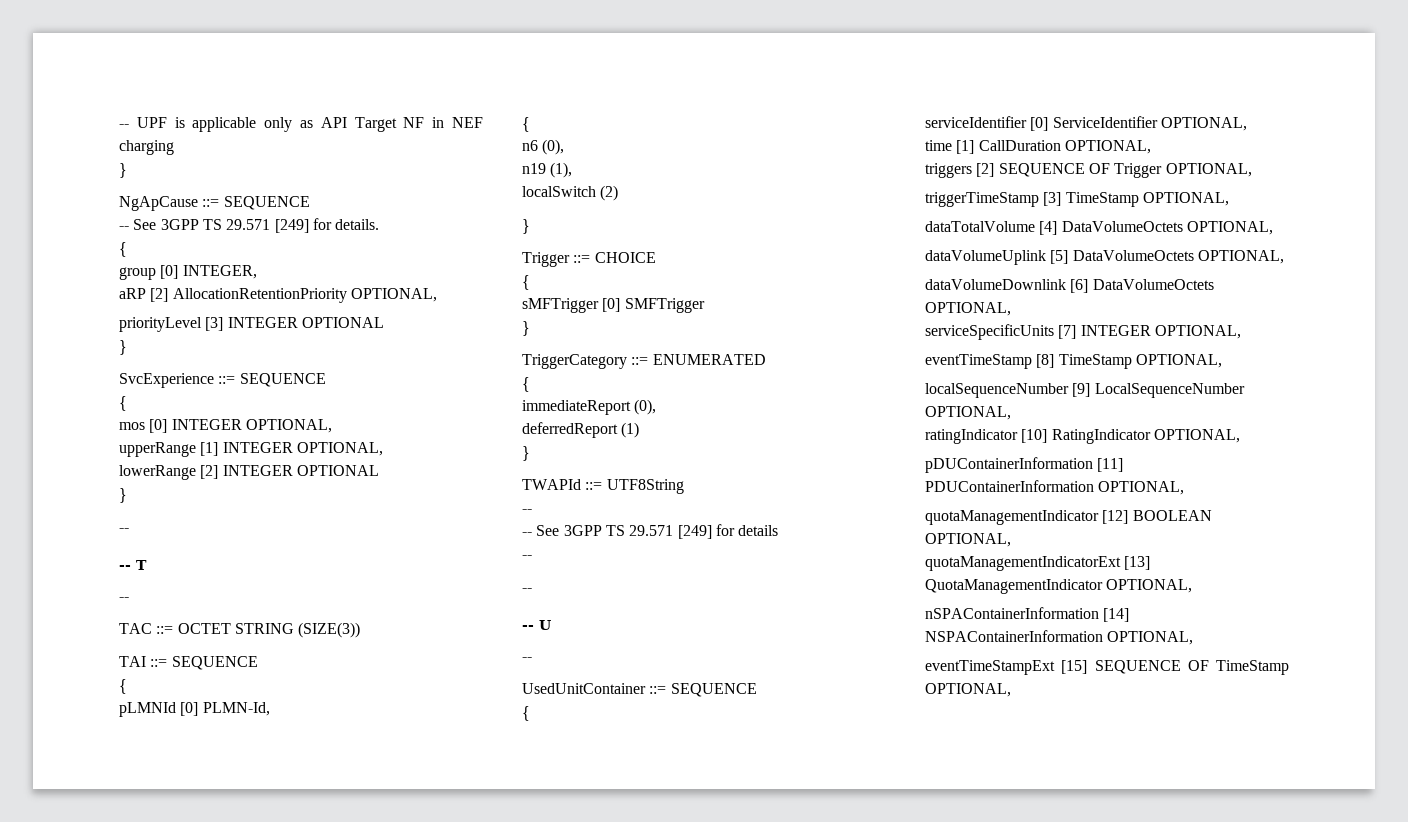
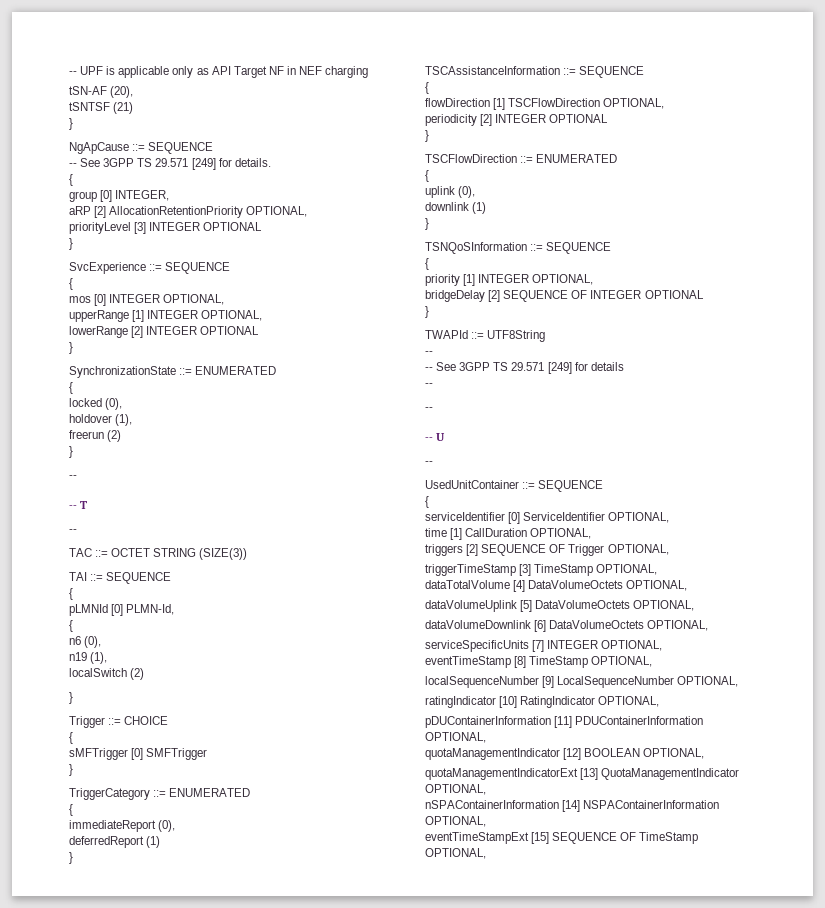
(174, 147) none -> [69,86,134,98] [69,102,134,114] // tSN-AF (20), // tSNTSF (21)
(127, 495) none -> [69,366,277,378] [69,382,73,394] [69,398,123,410] [69,414,133,426] [69,430,122,442] [69,446,73,458] // SynchronizationState ::= ENUMERATED // { // locked (0), // holdover (1), // freerun (2) // }
(530, 453) none -> [425,66,645,78] [425,82,429,94] [425,98,665,110] [425,114,609,126] [425,130,429,142] [425,154,618,163] [425,170,429,182] [425,186,476,198] [425,202,487,214] [425,218,429,230] [425,242,612,254] [425,258,429,270] [425,274,594,286] [425,290,704,302] [425,306,429,318] // TSCAssistanceInformation ::= SEQUENCE // { // flowDirection [1] TSCFlowDirection OPTIONAL, // periodicity [2] INTEGER OPTIONAL // } // TSCFlowDirection ::= ENUMERATED // { // uplink (0), // downlink (1) // } // TSNQoSInformation ::= SEQUENCE // { // priority [1] INTEGER OPTIONAL, // bridgeDelay [2] SEQUENCE OF INTEGER OPTIONAL // }

